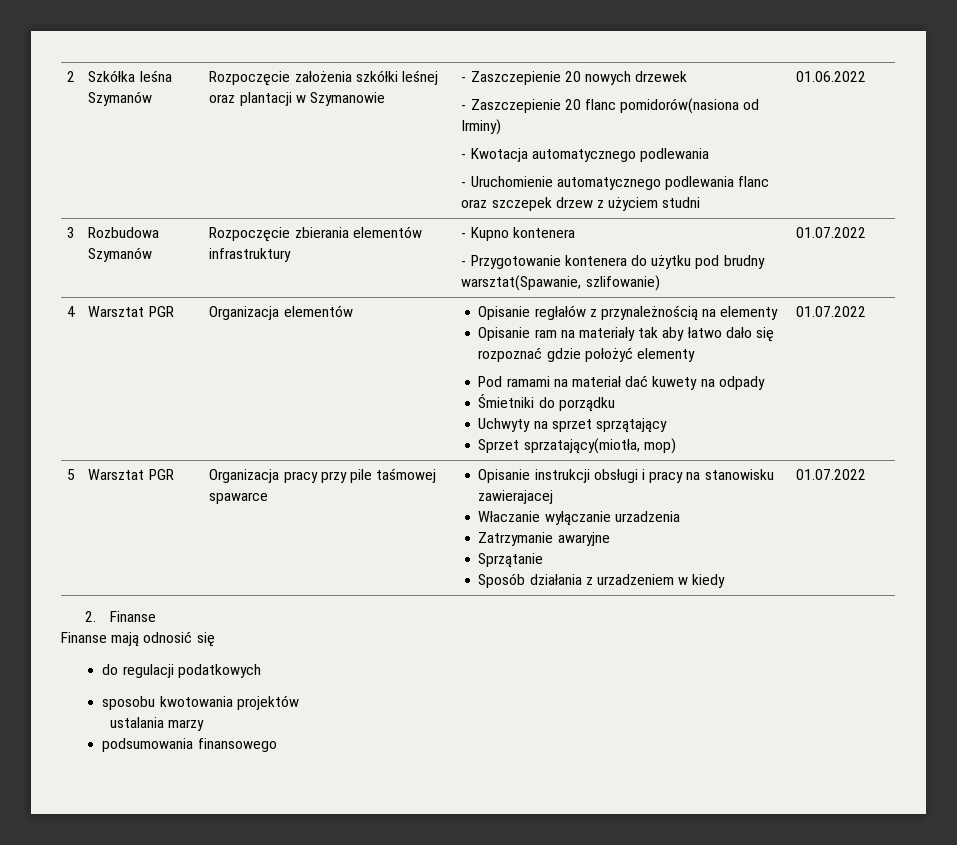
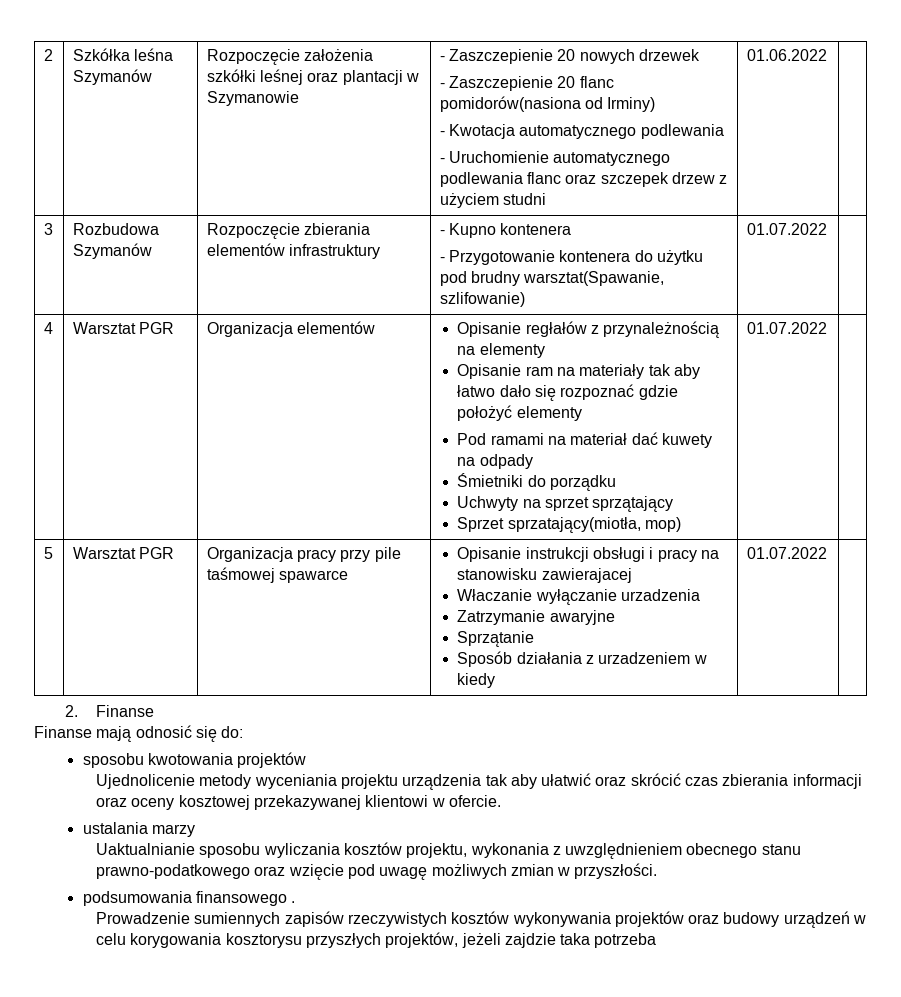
[102,664,261,678] // do regulacji podatkowych -> [221,726,244,738] do:
[109,717,204,731] [102,738,277,752] ustalania marzy // podsumowania finansowego -> [95,773,862,790] [95,795,501,810] [82,822,195,837] [95,842,801,859] [95,863,658,880] [82,891,296,906] [95,911,867,928] [95,932,657,948] Ujednolicenie metody wyceniania projektu urządzenia tak aby ułatwić oraz skrócić czas zbierania informacji oraz oceny kosztowej przekazywanej klientowi w ofercie. // ustalania marzy // Uaktualnianie sposobu wyliczania kosztów projektu, wykonania z uwzględnieniem obecnego stanu prawno-podatkowego oraz wzięcie pod uwagę możliwych zmian w przyszłości. // podsumowania finansowego . // Prowadzenie sumiennych zapisów rzeczywistych kosztów wykonywania projektów oraz budowy urządzeń w celu korygowania kosztorysu przyszłych projektów, jeżeli zajdzie taka potrzeba

